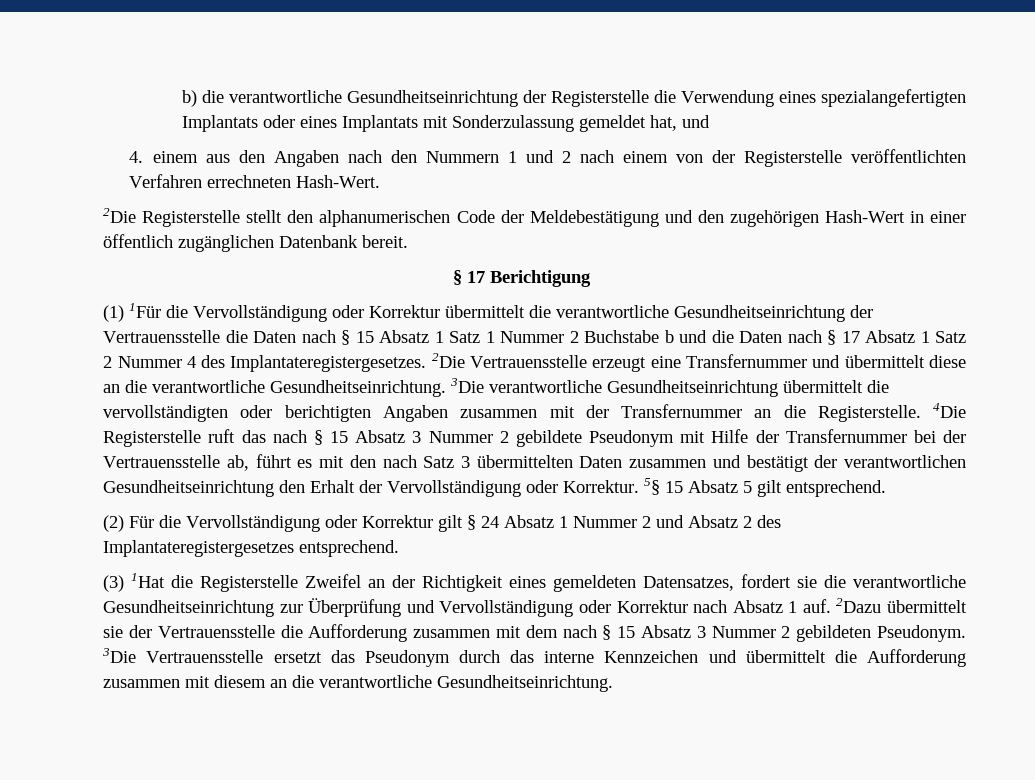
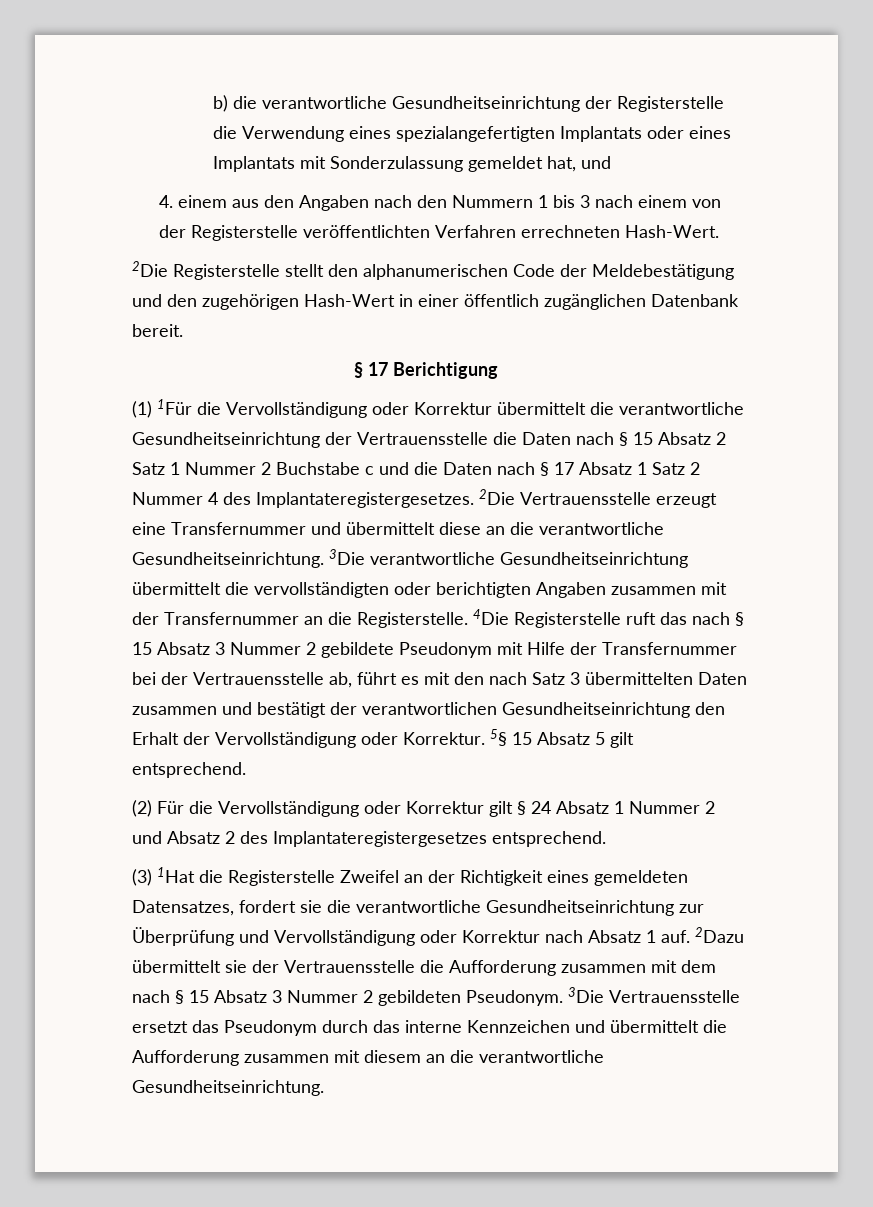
[525,150,571,163] und 2 -> [552,195,590,208] bis 3
[434,331,444,343] 1 -> [715,432,726,445] 2
[664,330,674,343] b -> [364,466,374,475] c

